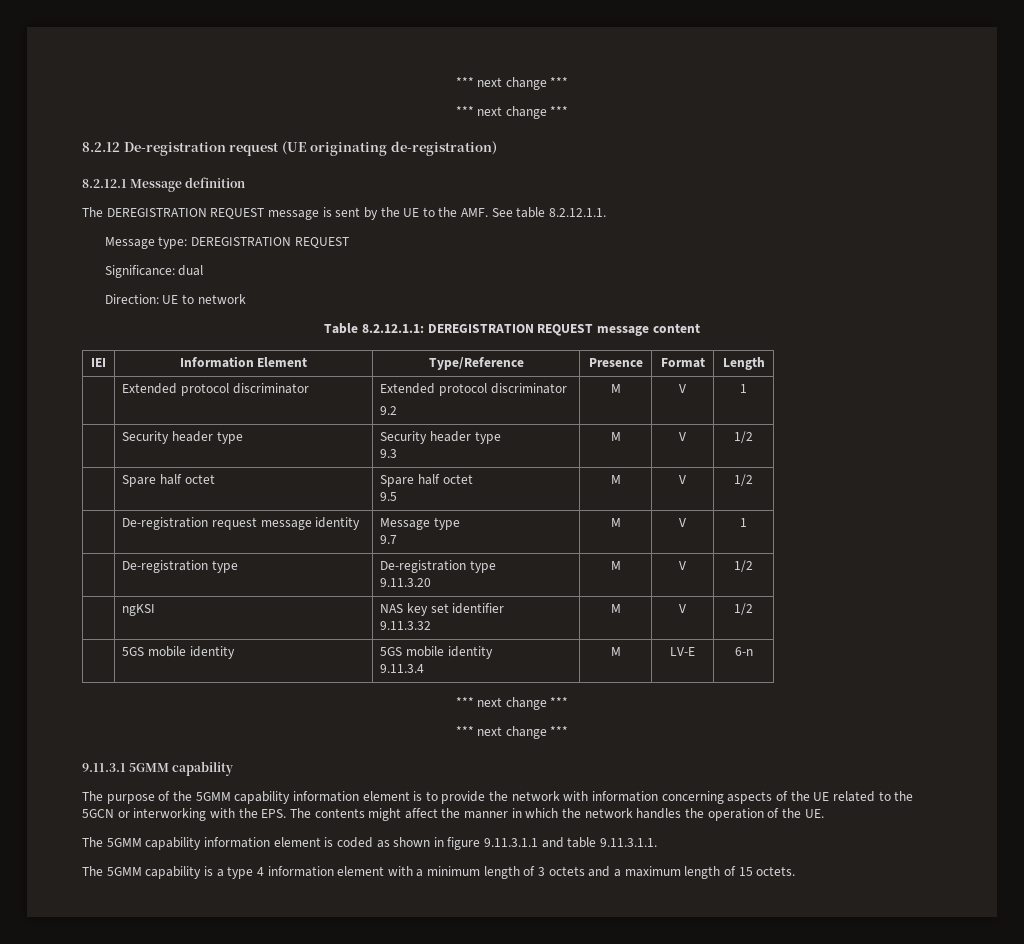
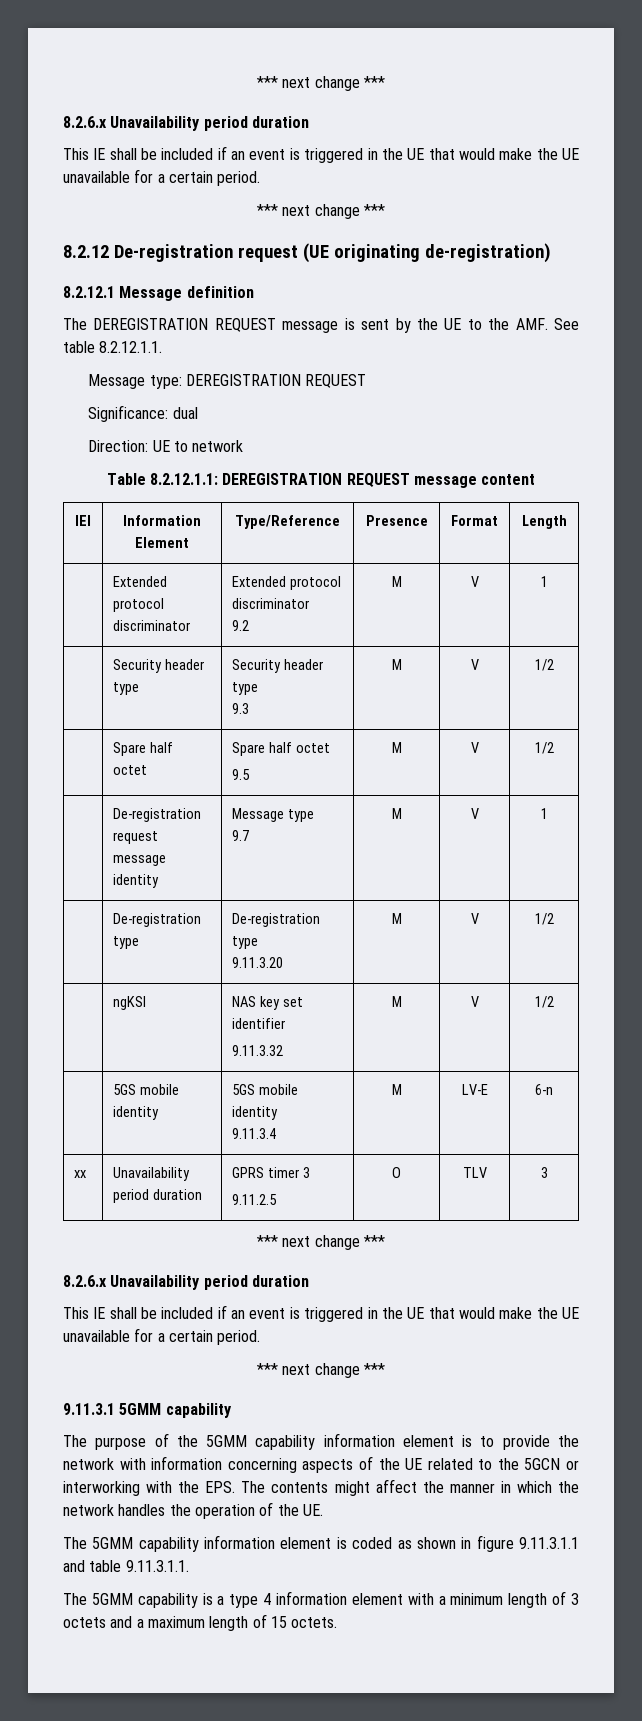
[455,77,569,90] *** next change *** -> [257,76,385,91] [63,116,309,131] [63,146,580,163] [63,169,261,186] *** next change *** // 8.2.6.x Unavailability period duration // This IE shall be included if an event is triggered in the UE that would make the UE unavailable for a certain period.
[455,697,569,710] // *** next change *** -> [74,1170,87,1178] [113,1167,191,1181] [113,1189,203,1203] [232,1167,311,1178] [232,1194,278,1205] [392,1167,401,1178] [462,1167,487,1178] [540,1167,548,1178] [257,1235,385,1250] [63,1275,309,1290] [63,1305,580,1322] [63,1328,261,1345] // xx | Unavailability period duration | GPRS timer 3 // 9.11.2.5 | O | TLV | 3 // *** next change *** // 8.2.6.x Unavailability period duration // This IE shall be included if an event is triggered in the UE that would make the UE unavailable for a certain period.

